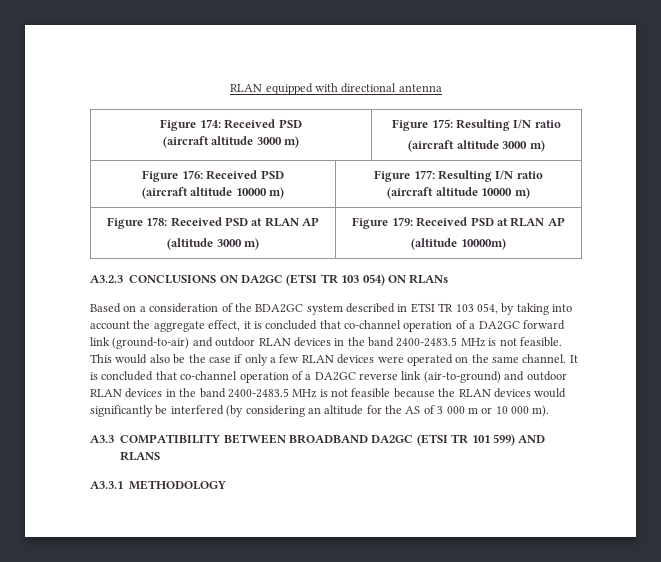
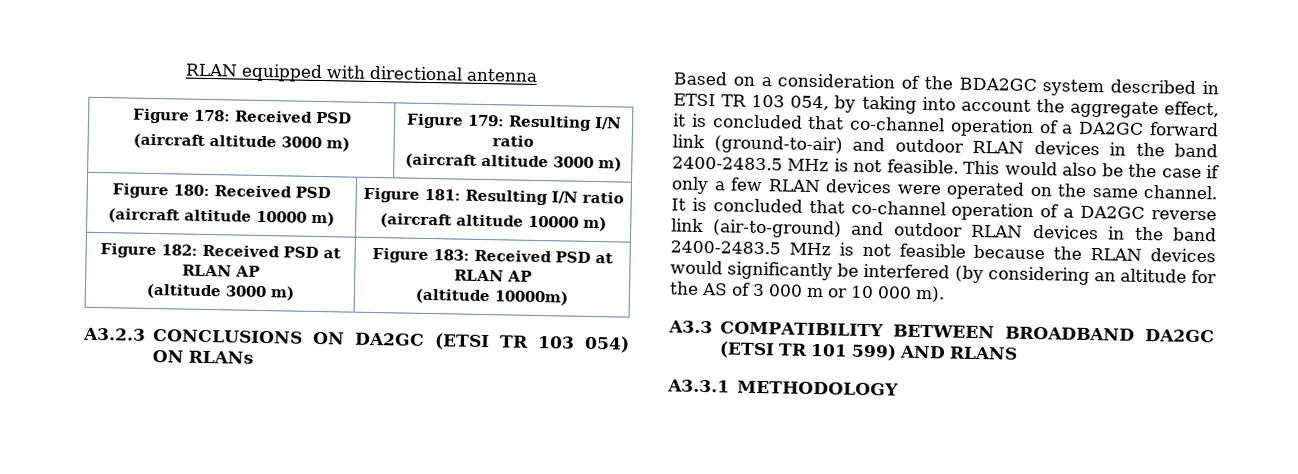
[199,119,221,128] 174: -> [193,109,231,122] 178:
[431,119,453,128] 175: -> [466,114,505,127] 179:
[181,170,203,179] 176: -> [173,184,210,197] 180:
[413,170,435,179] 177: -> [424,188,462,201] 181:
[146,217,168,226] 178: -> [161,244,198,256] 182:
[391,217,413,226] 179: -> [433,249,471,261] 183:

